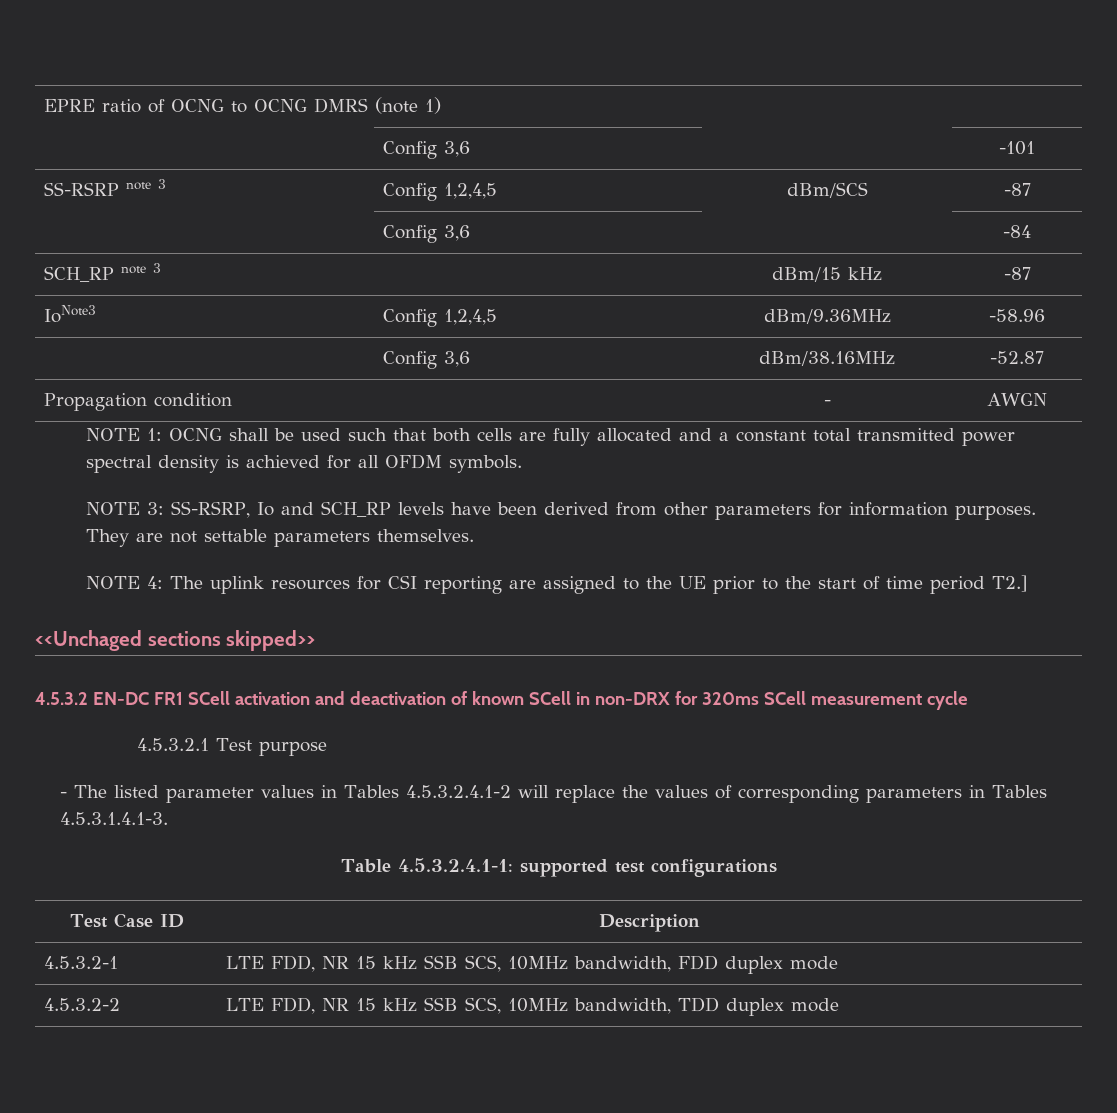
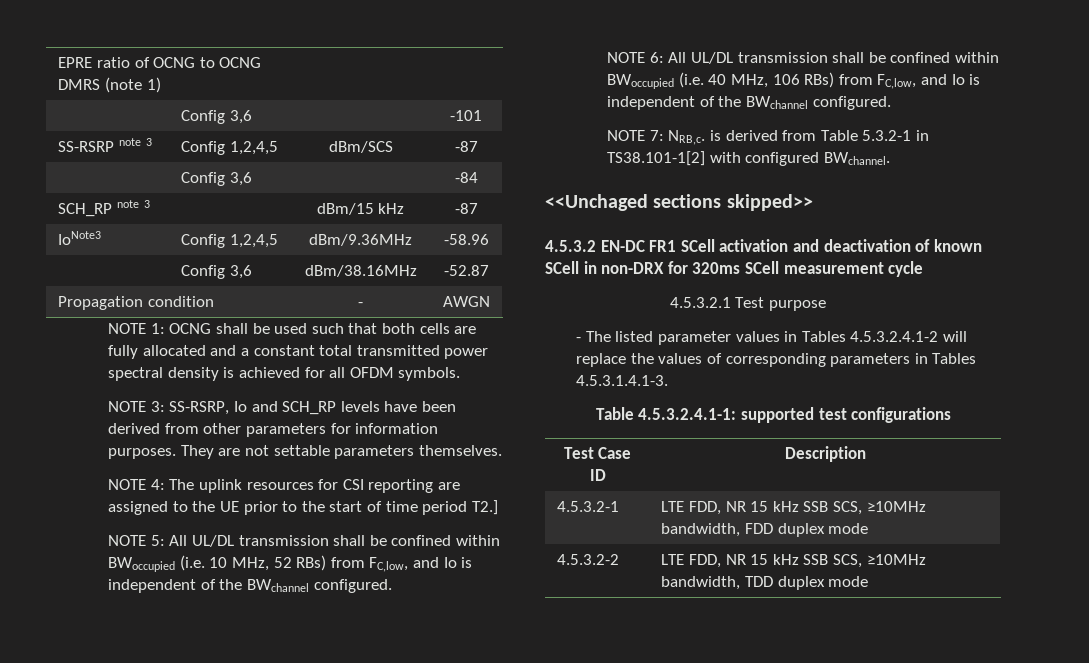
(1028, 583) none -> [108,535,501,547] [108,555,473,572] [108,579,392,593] [607,52,1000,64] [607,72,981,89] [607,96,891,110] [607,130,930,145] [607,151,891,166] // NOTE 5: All UL/DL transmission shall be confined within BWoccupied (i.e. 10 MHz, 52 RBs) from FC,low, and Io is independent of the BWchannel configured. // NOTE 6: All UL/DL transmission shall be confined within BWoccupied (i.e. 40 MHz, 106 RBs) from FC,low, and Io is independent of the BWchannel configured. // NOTE 7: NRB,c. is derived from Table 5.3.2-1 in TS38.101-1[2] with configured BWchannel.
[508,956,569,970] 10MHz -> [866,501,926,512] ≥10MHz
[508,998,569,1012] 10MHz -> [866,554,926,565] ≥10MHz

